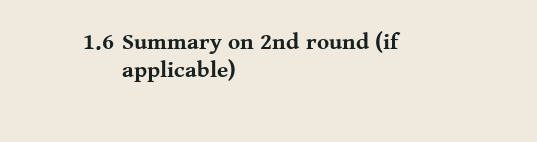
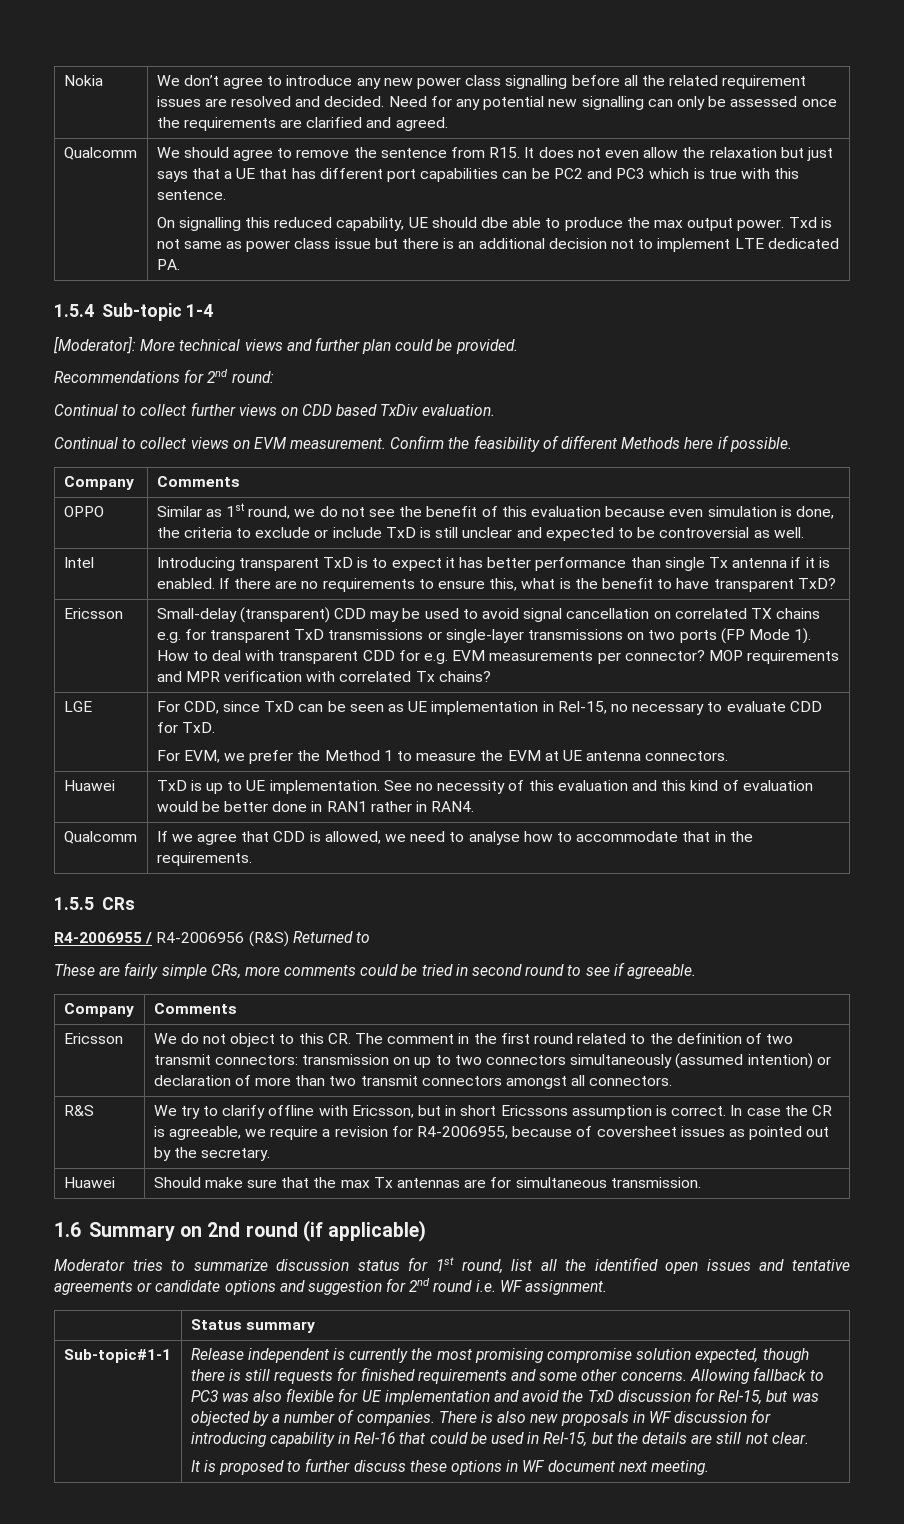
(83, 42) none -> [63,75,103,86] [156,75,807,89] [156,96,837,110] [156,117,448,131] [63,147,137,160] [156,147,833,161] [156,168,800,182] [156,190,226,200] [156,217,832,231] [156,238,839,252] [156,259,180,270] [54,303,214,321] [54,336,518,354] [54,369,274,383] [54,402,495,416] [54,435,792,452] [63,476,134,490] [156,476,240,487] [63,506,104,517] [156,503,834,519] [156,527,804,541] [63,557,94,568] [156,557,830,571] [156,578,836,592] [63,608,123,619] [156,607,821,623] [156,628,812,644] [156,650,840,664] [156,671,491,682] [63,701,92,712] [156,701,822,715] [156,722,215,733] [156,750,729,764] [63,780,115,791] [156,780,813,794] [156,801,475,812] [63,831,137,844] [156,831,753,845] [156,852,252,866] [54,897,135,910] [54,931,370,947] [54,962,696,979] [63,1003,134,1017] [153,1003,237,1014] [63,1033,123,1044] [153,1033,794,1047] [153,1053,831,1069] [153,1075,673,1089] [63,1105,94,1116] [153,1105,832,1119] [153,1126,830,1140] [153,1147,271,1161] [63,1177,115,1188] [153,1177,701,1188] Nokia | We don’t agree to introduce any new power class signalling before all the related requirement issues are resolved and decided. Need for any potential new signalling can only be assessed once the requirements are clarified and agreed. // Qualcomm | We should agree to remove the sentence from R15. It does not even allow the relaxation but just says that a UE that has different port capabilities can be PC2 and PC3 which is true with this sentence. // On signalling this reduced capability, UE should dbe able to produce the max output power. Txd is not same as power class issue but there is an additional decision not to implement LTE dedicated PA. // 1.5.4 Sub-topic 1-4 // [Moderator]: More technical views and further plan could be provided. // Recommendations for 2nd round: // Continual to collect further views on CDD based TxDiv evaluation. // Continual to collect views on EVM measurement. Confirm the feasibility of different Methods here if possible. // Company | Comments // OPPO | Similar as 1st round, we do not see the benefit of this evaluation because even simulation is done, the criteria to exclude or include TxD is still unclear and expected to be controversial as well. // Intel | Introducing transparent TxD is to expect it has better performance than single Tx antenna if it is enabled. If there are no requirements to ensure this, what is the benefit to have transparent TxD? // Ericsson | Small-delay (transparent) CDD may be used to avoid signal cancellation on correlated TX chains e.g. for transparent TxD transmissions or single-layer transmissions on two ports (FP Mode 1). How to deal with transparent CDD for e.g. EVM measurements per connector? MOP requirements and MPR verification with correlated Tx chains? // LGE | For CDD, since TxD can be seen as UE implementation in Rel-15, no necessary to evaluate CDD for TxD. // For EVM, we prefer the Method 1 to measure the EVM at UE antenna connectors. // Huawei | TxD is up to UE implementation. See no necessity of this evaluation and this kind of evaluation would be better done in RAN1 rather in RAN4. // Qualcomm | If we agree that CDD is allowed, we need to analyse how to accommodate that in the requirements. // 1.5.5 CRs // R4-2006955 / R4-2006956 (R&S) Returned to // These are fairly simple CRs, more comments could be tried in second round to see if agreeable. // Company | Comments // Ericsson | We do not object to this CR. The comment in the first round related to the definition of two transmit connectors: transmission on up to two connectors simultaneously (assumed intention) or declaration of more than two transmit connectors amongst all connectors. // R&S | We try to clarify offline with Ericsson, but in short Ericssons assumption is correct. In case the CR is agreeable, we require a revision for R4-2006955, because of coversheet issues as pointed out by the secretary. // Huawei | Should make sure that the max Tx antennas are for simultaneous transmission. //
(236, 70) none -> [54,1257,850,1274] [54,1278,608,1295] [190,1319,315,1333] [63,1349,171,1363] [190,1348,809,1363] [190,1367,825,1384] [190,1388,819,1405] [190,1409,772,1426] [190,1432,809,1447] [190,1458,709,1475] // Moderator tries to summarize discussion status for 1st round, list all the identified open issues and tentative agreements or candidate options and suggestion for 2nd round i.e. WF assignment. // | Status summary // Sub-topic#1-1 | Release independent is currently the most promising compromise solution expected, though there is still requests for finished requirements and some other concerns. Allowing fallback to PC3 was also flexible for UE implementation and avoid the TxD discussion for Rel-15, but was objected by a number of companies. There is also new proposals in WF discussion for introducing capability in Rel-16 that could be used in Rel-15, but the details are still not clear. // It is proposed to further discuss these options in WF document next meeting.

